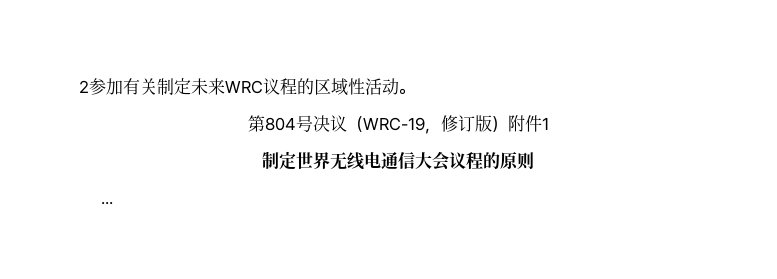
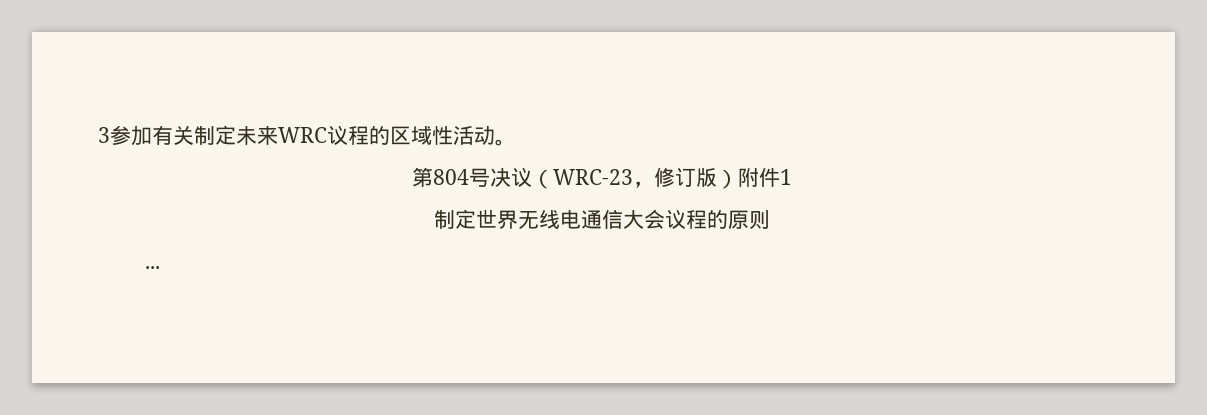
[79,80,90,93] 2 -> [98,127,110,143] 3
[362,117,425,131] WRC-19 -> [552,169,633,185] WRC-23

